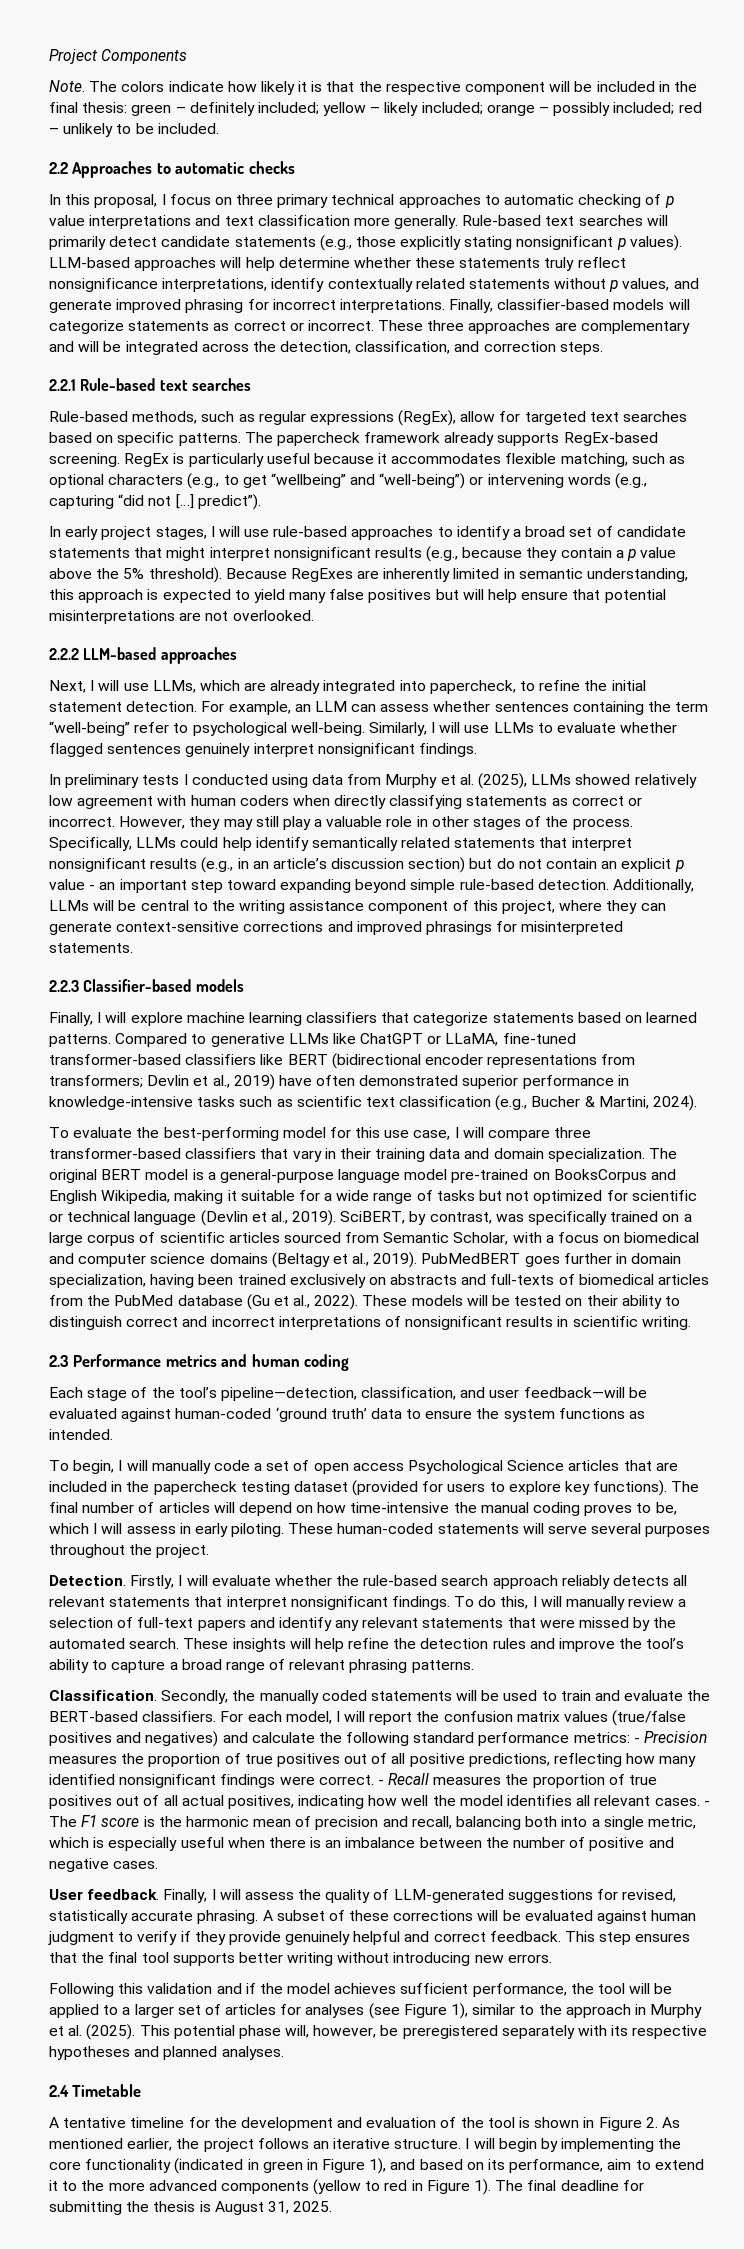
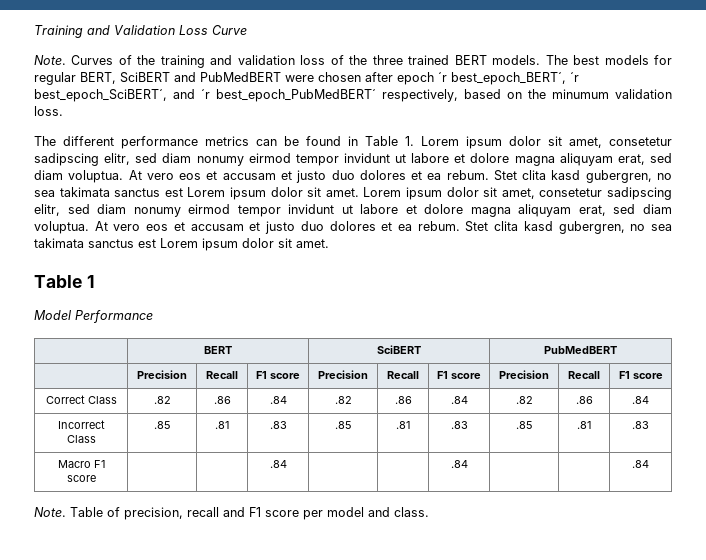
[49,49,188,64] [49,80,697,95] [49,102,702,116] [49,123,219,137] [49,161,295,178] [49,194,674,208] [49,215,668,229] [49,235,682,251] [49,257,626,271] [49,278,699,292] [49,299,690,313] [49,320,690,334] [49,341,603,355] [49,378,251,391] [49,410,688,426] [49,432,658,446] [49,453,686,467] [49,473,648,489] [49,494,261,510] [49,526,686,540] [49,546,677,562] [49,567,689,583] [49,589,666,603] [49,610,314,624] [49,647,237,664] [49,680,646,694] [49,701,709,715] [49,721,678,736] [49,743,477,757] [49,773,697,789] [49,795,643,809] [49,816,633,830] [49,837,632,851] [49,857,684,873] [49,879,695,893] [49,900,666,914] [49,921,624,935] [49,943,133,953] [49,979,244,992] [49,1012,698,1026] [49,1033,576,1047] [49,1053,636,1069] [49,1074,629,1090] [49,1095,698,1111] [49,1127,592,1141] [49,1148,678,1162] [49,1169,677,1183] [49,1190,697,1204] [49,1210,692,1226] [49,1232,700,1246] [49,1252,682,1268] [49,1274,710,1288] [49,1294,680,1310] [49,1316,691,1330] [49,1354,350,1371] [49,1387,647,1401] [49,1407,646,1422] [49,1429,113,1440] [49,1460,678,1474] [49,1480,700,1496] [49,1502,677,1516] [49,1523,711,1537] [49,1544,210,1558] [49,1575,688,1589] [49,1596,687,1610] [49,1617,677,1631] [49,1638,685,1652] [49,1659,474,1673] [49,1690,711,1704] [49,1710,687,1726] [49,1731,708,1747] [49,1753,697,1767] [49,1773,658,1788] [49,1795,710,1809] [49,1815,696,1830] [49,1837,674,1851] [49,1858,159,1872] [49,1889,677,1903] [49,1910,697,1924] [48,1931,691,1945] [49,1952,552,1966] [49,1983,673,1997] [49,2003,703,2019] [49,2024,708,2040] [49,2046,284,2060] [49,2084,142,2097] [49,2117,680,2131] [49,2138,682,2152] [49,2158,704,2174] [49,2179,644,2195] [49,2201,333,2215] Project Components // Note. The colors indicate how likely it is that the respective component will be included in the final thesis: green – definitely included; yellow – likely included; orange – possibly included; red – unlikely to be included. // 2.2 Approaches to automatic checks // In this proposal, I focus on three primary technical approaches to automatic checking of p value interpretations and text classification more generally. Rule-based text searches will primarily detect candidate statements (e.g., those explicitly stating nonsignificant p values). LLM-based approaches will help determine whether these statements truly reflect nonsignificance interpretations, identify contextually related statements without p values, and generate improved phrasing for incorrect interpretations. Finally, classifier-based models will categorize statements as correct or incorrect. These three approaches are complementary and will be integrated across the detection, classification, and correction steps. // 2.2.1 Rule-based text searches // Rule-based methods, such as regular expressions (RegEx), allow for targeted text searches based on specific patterns. The papercheck framework already supports RegEx-based screening. RegEx is particularly useful because it accommodates flexible matching, such as optional characters (e.g., to get “wellbeing” and “well-being”) or intervening words (e.g., capturing “did not […] predict”). // In early project stages, I will use rule-based approaches to identify a broad set of candidate statements that might interpret nonsignificant results (e.g., because they contain a p value above the 5% threshold). Because RegExes are inherently limited in semantic understanding, this approach is expected to yield many false positives but will help ensure that potential misinterpretations are not overlooked. // 2.2.2 LLM-based approaches // Next, I will use LLMs, which are already integrated into papercheck, to refine the initial statement detection. For example, an LLM can assess whether sentences containing the term “well-being” refer to psychological well-being. Similarly, I will use LLMs to evaluate whether flagged sentences genuinely interpret nonsignificant findings. // In preliminary tests I conducted using data from Murphy et al. (2025), LLMs showed relatively low agreement with human coders when directly classifying statements as correct or incorrect. However, they may still play a valuable role in other stages of the process. Specifically, LLMs could help identify semantically related statements that interpret nonsignificant results (e.g., in an article’s discussion section) but do not contain an explicit p value - an important step toward expanding beyond simple rule-based detection. Additionally, LLMs will be central to the writing assistance component of this project, where they can generate context-sensitive corrections and improved phrasings for misinterpreted statements. // 2.2.3 Classifier-based models // Finally, I will explore machine learning classifiers that categorize statements based on learned patterns. Compared to generative LLMs like ChatGPT or LLaMA, fine-tuned transformer-based classifiers like BERT (bidirectional encoder representations from transformers; Devlin et al., 2019) have often demonstrated superior performance in knowledge-intensive tasks such as scientific text classification (e.g., Bucher & Martini, 2024). // To evaluate the best-performing model for this use case, I will compare three transformer-based classifiers that vary in their training data and domain specialization. The original BERT model is a general-purpose language model pre-trained on BooksCorpus and English Wikipedia, making it suitable for a wide range of tasks but not optimized for scientific or technical language (Devlin et al., 2019). SciBERT, by contrast, was specifically trained on a large corpus of scientific articles sourced from Semantic Scholar, with a focus on biomedical and computer science domains (Beltagy et al., 2019). PubMedBERT goes further in domain specialization, having been trained exclusively on abstracts and full-texts of biomedical articles from the PubMed database (Gu et al., 2022). These models will be tested on their ability to distinguish correct and incorrect interpretations of nonsignificant results in scientific writing. // 2.3 Performance metrics and human coding // Each stage of the tool’s pipeline—detection, classification, and user feedback—will be evaluated against human-coded ‘ground truth’ data to ensure the system functions as intended. // To begin, I will manually code a set of open access Psychological Science articles that are included in the papercheck testing dataset (provided for users to explore key functions). The final number of articles will depend on how time-intensive the manual coding proves to be, which I will assess in early piloting. These human-coded statements will serve several purposes throughout the project. // Detection. Firstly, I will evaluate whether the rule-based search approach reliably detects all relevant statements that interpret nonsignificant findings. To do this, I will manually review a selection of full-text papers and identify any relevant statements that were missed by the automated search. These insights will help refine the detection rules and improve the tool’s ability to capture a broad range of relevant phrasing patterns. // Classification. Secondly, the manually coded statements will be used to train and evaluate the BERT-based classifiers. For each model, I will report the confusion matrix values (true/false positives and negatives) and calculate the following standard performance metrics: - Precision measures the proportion of true positives out of all positive predictions, reflecting how many identified nonsignificant findings were correct. - Recall measures the proportion of true positives out of all actual positives, indicating how well the model identifies all relevant cases. - The F1 score is the harmonic mean of precision and recall, balancing both into a single metric, which is especially useful when there is an imbalance between the number of positive and negative cases. // User feedback. Finally, I will assess the quality of LLM-generated suggestions for revised, statistically accurate phrasing. A subset of these corrections will be evaluated against human judgment to verify if they provide genuinely helpful and correct feedback. This step ensures that the final tool supports better writing without introducing new errors. // Following this validation and if the model achieves sufficient performance, the tool will be applied to a larger set of articles for analyses (see Figure 1), similar to the approach in Murphy et al. (2025). This potential phase will, however, be preregistered separately with its respective hypotheses and planned analyses. // 2.4 Timetable // A tentative timeline for the development and evaluation of the tool is shown in Figure 2. As mentioned earlier, the project follows an iterative structure. I will begin by implementing the core functionality (indicated in green in Figure 1), and based on its performance, aim to extend it to the more advanced components (yellow to red in Figure 1). The final deadline for submitting the thesis is August 31, 2025. -> [34,25,247,38] [34,55,673,68] [34,72,579,85] [34,89,672,102] [34,106,63,116] [34,136,672,149] [34,153,672,166] [34,170,672,183] [34,187,673,200] [34,204,672,217] [34,221,672,234] [34,238,329,251] [34,275,95,288] [34,310,153,323] [204,346,232,354] [377,345,421,354] [544,346,617,354] [137,370,187,379] [206,371,238,379] [256,371,300,379] [318,370,368,379] [387,371,419,379] [437,371,481,379] [499,370,549,379] [568,371,600,379] [618,371,663,379] [45,395,117,404] [153,396,171,404] [213,396,231,404] [269,396,287,404] [334,396,352,404] [394,396,412,404] [450,396,468,404] [515,396,533,404] [575,396,593,404] [632,396,649,404] [57,420,105,429] [66,435,96,443] [153,421,171,429] [215,421,229,429] [269,421,287,429] [334,421,352,429] [396,421,410,429] [450,421,468,429] [515,421,533,429] [577,421,591,429] [632,421,649,429] [57,460,105,468] [66,475,96,482] [269,460,287,468] [450,460,468,468] [632,460,649,468] [34,507,429,520] Training and Validation Loss Curve // Note. Curves of the training and validation loss of the three trained BERT models. The best models for regular BERT, SciBERT and PubMedBERT were chosen after epoch ´r best_epoch_BERT´, ´r best_epoch_SciBERT´, and ´r best_epoch_PubMedBERT´ respectively, based on the minumum validation loss. // The different performance metrics can be found in Table 1. Lorem ipsum dolor sit amet, consetetur sadipscing elitr, sed diam nonumy eirmod tempor invidunt ut labore et dolore magna aliquyam erat, sed diam voluptua. At vero eos et accusam et justo duo dolores et ea rebum. Stet clita kasd gubergren, no sea takimata sanctus est Lorem ipsum dolor sit amet. Lorem ipsum dolor sit amet, consetetur sadipscing elitr, sed diam nonumy eirmod tempor invidunt ut labore et dolore magna aliquyam erat, sed diam voluptua. At vero eos et accusam et justo duo dolores et ea rebum. Stet clita kasd gubergren, no sea takimata sanctus est Lorem ipsum dolor sit amet. // Table 1 // Model Performance // | BERT | SciBERT | PubMedBERT // | Precision | Recall | F1 score | Precision | Recall | F1 score | Precision | Recall | F1 score // Correct Class | .82 | .86 | .84 | .82 | .86 | .84 | .82 | .86 | .84 // Incorrect Class | .85 | .81 | .83 | .85 | .81 | .83 | .85 | .81 | .83 // Macro F1 score | | | .84 | | | .84 | | | .84 // Note. Table of precision, recall and F1 score per model and class.

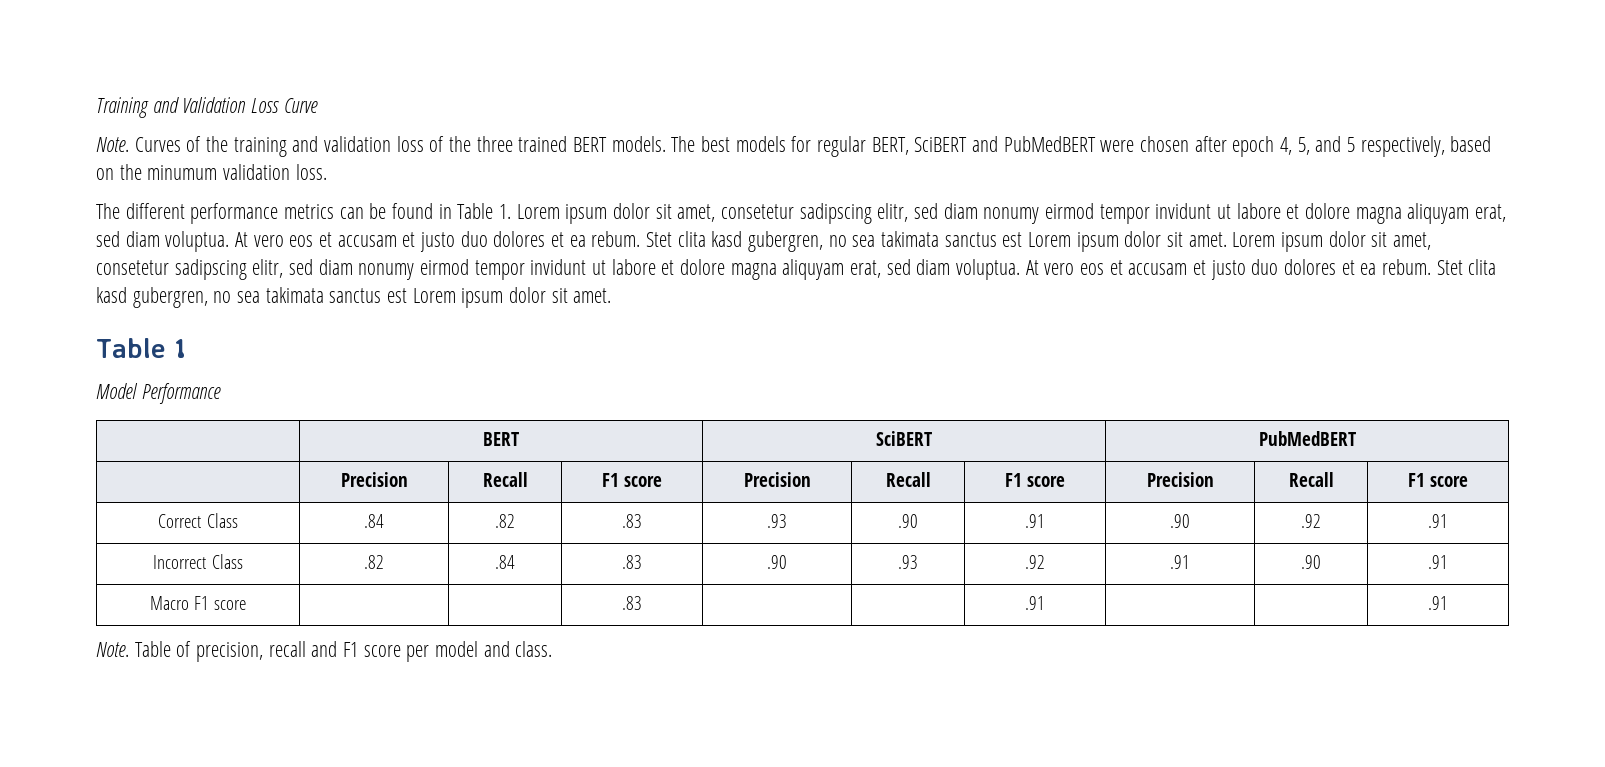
[438,72,579,85] [34,89,376,102] ´r best_epoch_BERT´, ´r best_epoch_SciBERT´, and ´r best_epoch_PubMedBERT´ -> [1280,136,1356,155] 4, 5, and 5
[153,396,171,404] [213,396,231,404] [269,396,287,404] [334,396,352,404] [394,396,412,404] [450,396,468,404] [515,396,533,404] [575,396,593,404] [632,396,649,404] | .82 | .86 | .84 | .82 | .86 | .84 | .82 | .86 | .84 -> [364,514,384,528] [495,514,515,528] [622,514,642,528] [767,514,787,528] [898,514,918,528] [1025,514,1045,528] [1170,514,1190,528] [1301,514,1321,528] [1428,514,1448,528] | .84 | .82 | .83 | .93 | .90 | .91 | .90 | .92 | .91
[153,421,171,429] [215,421,229,429] [269,421,287,429] [334,421,352,429] [396,421,410,429] [450,421,468,429] [515,421,533,429] [577,421,591,429] [632,421,649,429] .85 | .81 | .83 | .85 | .81 | .83 | .85 | .81 | .83 -> [364,555,384,569] [495,555,515,569] [622,555,642,569] [767,555,787,569] [898,555,918,569] [1025,555,1045,569] [1170,555,1190,569] [1301,555,1321,569] [1428,555,1448,569] .82 | .84 | .83 | .90 | .93 | .92 | .91 | .90 | .91
[269,460,287,468] [450,460,468,468] [632,460,649,468] .84 | | | .84 | | | .84 -> [622,596,642,610] [1025,596,1045,610] [1428,596,1448,610] .83 | | | .91 | | | .91

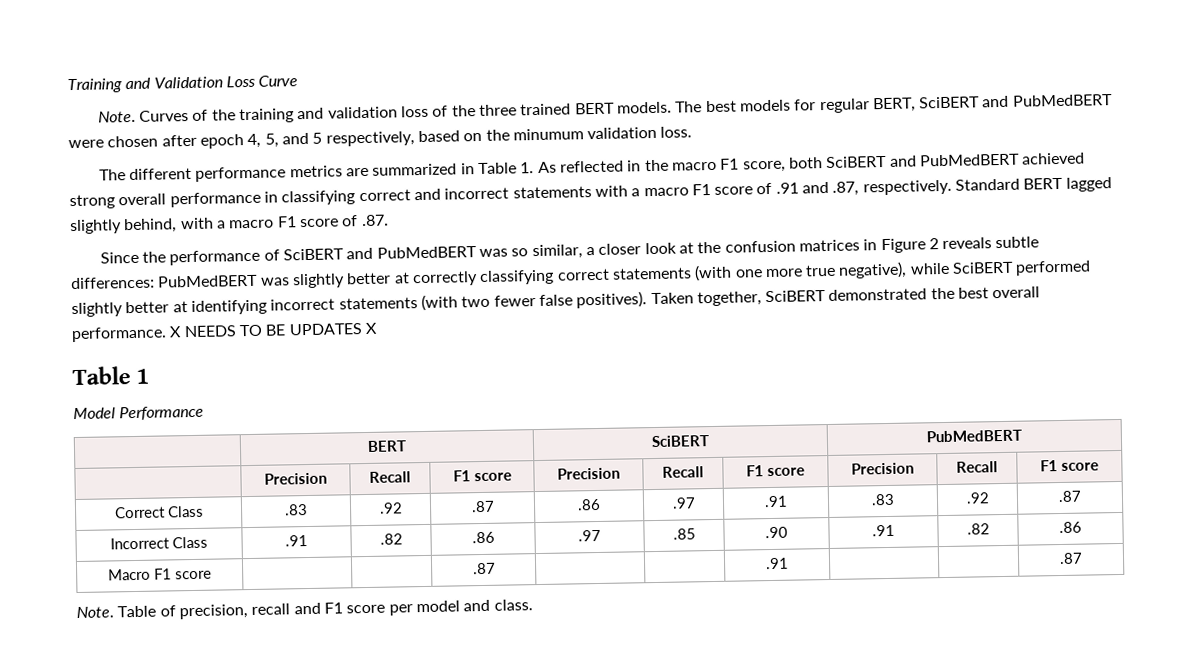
[339,203,1507,224] [96,231,1432,252] [96,259,1497,280] [96,287,612,308] can be found in Table 1. Lorem ipsum dolor sit amet, consetetur sadipscing elitr, sed diam nonumy eirmod tempor invidunt ut labore et dolore magna aliquyam erat, sed diam voluptua. At vero eos et accusam et justo duo dolores et ea rebum. Stet clita kasd gubergren, no sea takimata sanctus est Lorem ipsum dolor sit amet. Lorem ipsum dolor sit amet, consetetur sadipscing elitr, sed diam nonumy eirmod tempor invidunt ut labore et dolore magna aliquyam erat, sed diam voluptua. At vero eos et accusam et justo duo dolores et ea rebum. Stet clita kasd gubergren, no sea takimata sanctus est Lorem ipsum dolor sit amet. -> [346,152,1086,177] [69,177,1112,210] [70,214,389,235] [99,236,1040,266] [71,260,1092,290] [71,286,1041,318] [71,322,378,343] are summarized in Table 1. As reflected in the macro F1 score, both SciBERT and PubMedBERT achieved strong overall performance in classifying correct and incorrect statements with a macro F1 score of .91 and .87, respectively. Standard BERT lagged slightly behind, with a macro F1 score of .87. // Since the performance of SciBERT and PubMedBERT was so similar, a closer look at the confusion matrices in Figure 2 reveals subtle differences: PubMedBERT was slightly better at correctly classifying correct statements (with one more true negative), while SciBERT performed slightly better at identifying incorrect statements (with two fewer false positives). Taken together, SciBERT demonstrated the best overall performance. X NEEDS TO BE UPDATES X
[364,514,384,528] [495,514,515,528] [622,514,642,528] [767,514,787,528] [898,514,918,528] [1025,514,1045,528] [1170,514,1190,528] [1301,514,1321,528] [1428,514,1448,528] [153,554,243,569] [364,555,384,569] [495,555,515,569] [622,555,642,569] [767,555,787,569] [898,555,918,569] [1025,555,1045,569] [1170,555,1190,569] [1301,555,1321,569] [1428,555,1448,569] .84 | .82 | .83 | .93 | .90 | .91 | .90 | .92 | .91 // Incorrect Class | .82 | .84 | .83 | .90 | .93 | .92 | .91 | .90 | .91 -> [284,504,308,516] [378,502,403,514] [470,500,495,513] [577,498,601,511] [671,497,696,509] [764,495,788,508] [871,493,895,506] [965,492,990,504] [1058,490,1082,503] [110,536,208,550] [285,535,308,547] [379,533,403,545] [471,531,495,544] [578,529,601,542] [672,528,696,540] [765,526,788,539] [872,524,895,537] [966,523,990,535] [1059,521,1082,534] .83 | .92 | .87 | .86 | .97 | .91 | .83 | .92 | .87 // Incorrect Class | .91 | .82 | .86 | .97 | .85 | .90 | .91 | .82 | .86
[622,596,642,610] .83 -> [472,562,496,575] .87
[1428,596,1448,610] .91 -> [1059,552,1083,565] .87

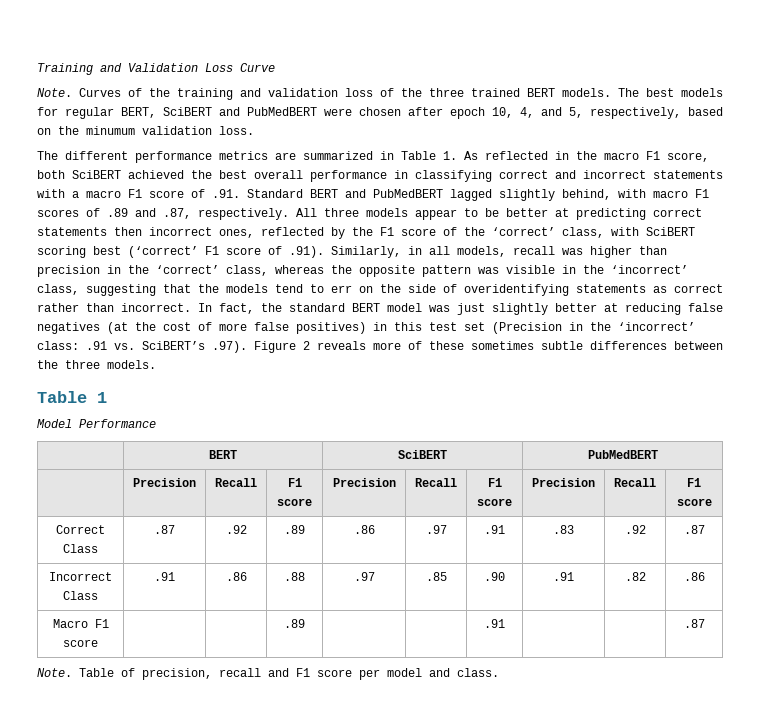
[247,132,323,148] 4, 5, and 5 -> [492,107,583,118] 10, 4, and 5,
[889,152,1086,167] [69,194,115,210] and PubMedBERT achieved strong -> [128,170,247,179] achieved the best
[775,177,1064,196] .91 and .87, respectively. Standard BERT -> [212,189,443,198] .91. Standard BERT and PubMedBERT
[216,214,389,229] [99,236,1040,266] [71,260,1092,290] [71,286,1041,318] [71,322,378,343] a macro F1 score of .87. // Since the performance of SciBERT and PubMedBERT was so similar, a closer look at the confusion matrices in Figure 2 reveals subtle differences: PubMedBERT was slightly better at correctly classifying correct statements (with one more true negative), while SciBERT performed slightly better at identifying incorrect statements (with two fewer false positives). Taken together, SciBERT demonstrated the best overall performance. X NEEDS TO BE UPDATES X -> [653,189,709,198] [37,208,702,220] [37,227,695,239] [37,246,667,258] [37,265,688,277] [37,284,723,296] [37,303,723,315] [37,322,695,334] [37,341,723,353] [37,360,156,369] macro F1 scores of .89 and .87, respectively. All three models appear to be better at predicting correct statements then incorrect ones, reflected by the F1 score of the ‘correct’ class, with SciBERT scoring best (‘correct’ F1 score of .91). Similarly, in all models, recall was higher than precision in the ‘correct’ class, whereas the opposite pattern was visible in the ‘incorrect’ class, suggesting that the models tend to err on the side of overidentifying statements as correct rather than incorrect. In fact, the standard BERT model was just slightly better at reducing false negatives (at the cost of more false positives) in this test set (Precision in the ‘incorrect’ class: .91 vs. SciBERT’s .97). Figure 2 reveals more of these sometimes subtle differences between the three models.
[284,504,308,516] [378,502,403,514] [470,500,495,513] .83 | .92 | .87 -> [154,525,175,534] [225,525,247,534] [284,525,305,534] .87 | .92 | .89
[379,533,403,545] [471,531,495,544] .82 | .86 -> [225,572,247,581] [284,572,305,581] .86 | .88
[472,562,496,575] .87 -> [284,619,305,628] .89

